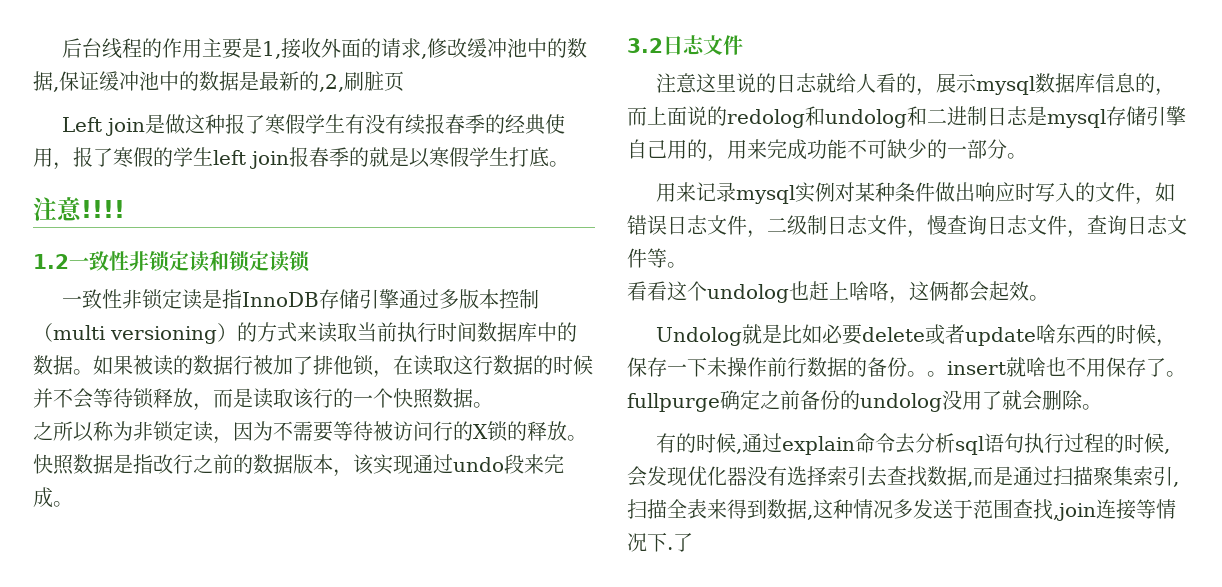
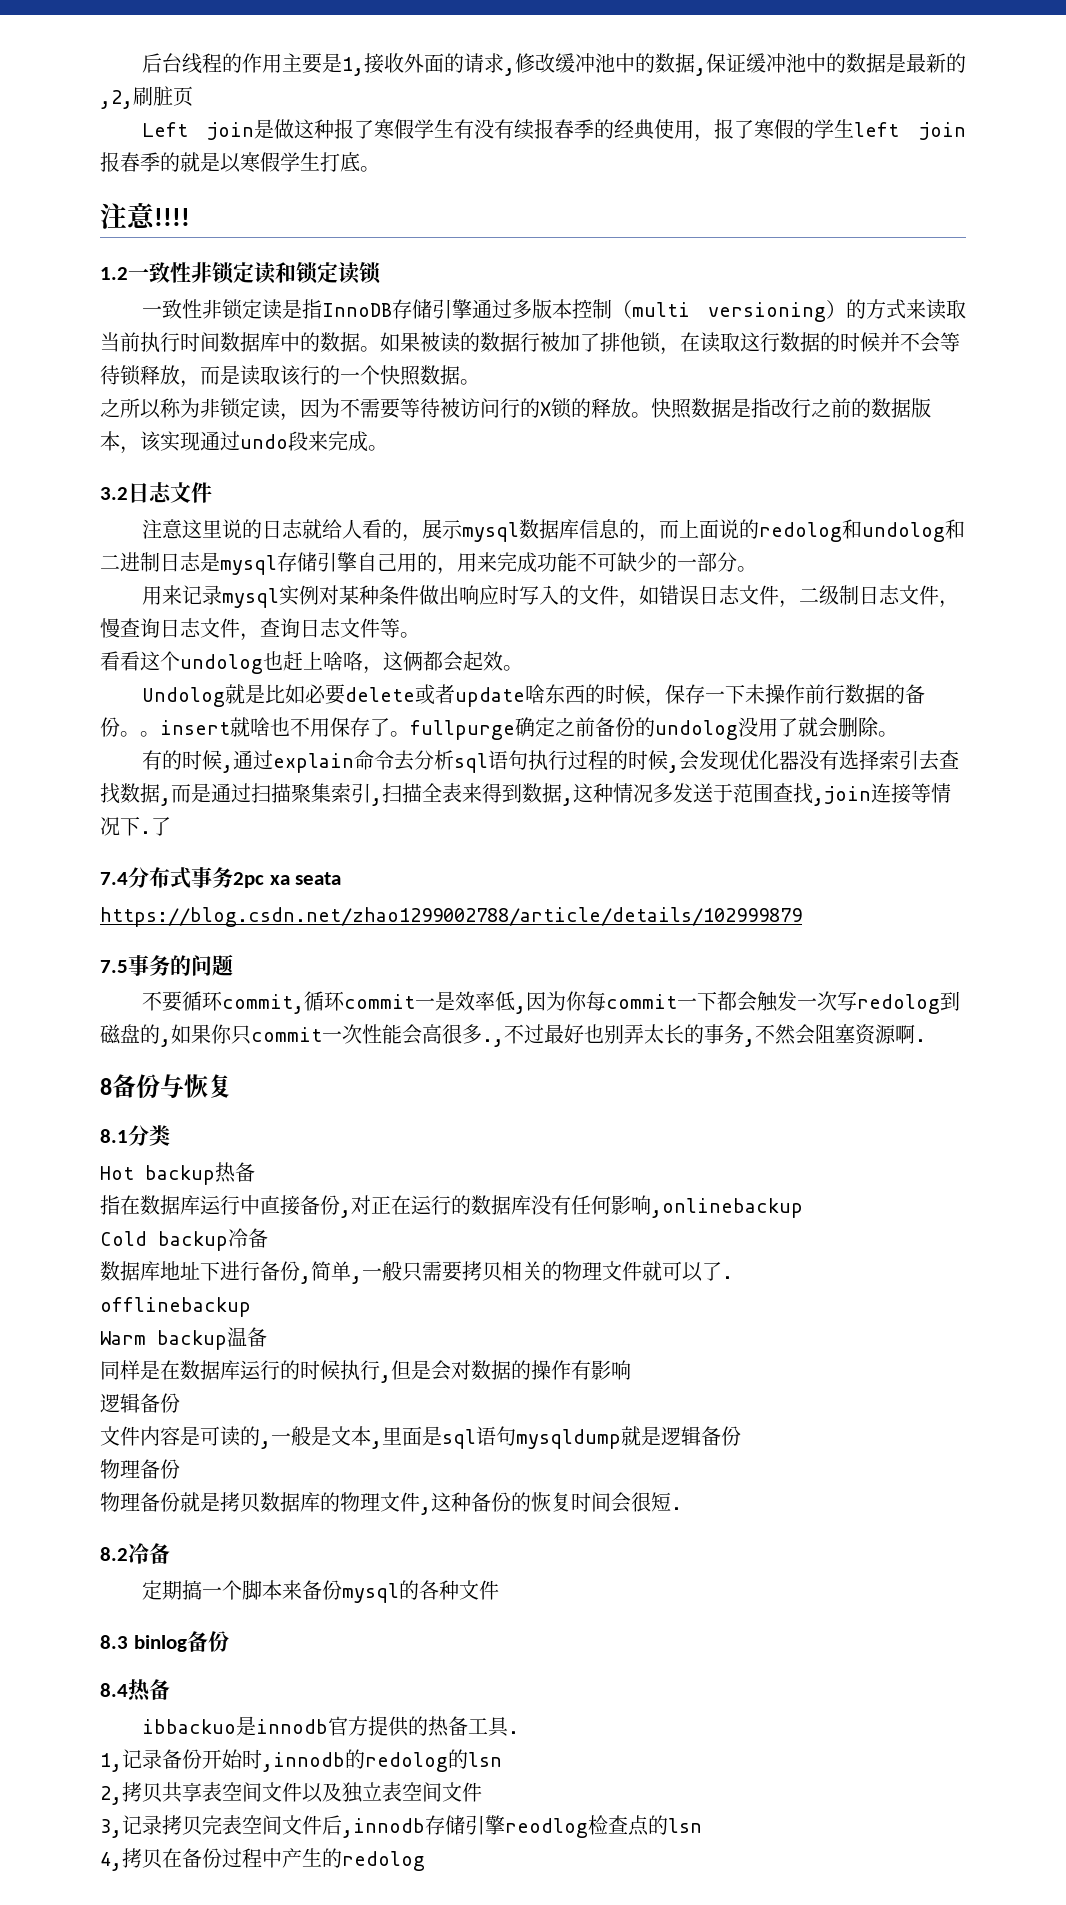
(693, 542) none -> [100,867,342,889] [100,907,802,927] [100,954,233,976] [141,991,960,1014] [100,1024,926,1047] [100,1074,232,1099] [100,1125,170,1146] [100,1162,255,1185] [100,1195,803,1218] [100,1228,268,1251] [100,1261,733,1284] [100,1297,251,1317] [100,1327,267,1350] [100,1360,631,1383] [100,1393,180,1413] [100,1426,741,1449] [100,1459,180,1479] [100,1492,682,1515] [100,1543,170,1564] [141,1580,499,1603] [100,1631,229,1652] [100,1679,170,1702] [141,1716,519,1737] [100,1749,502,1772] [100,1782,482,1805] [100,1815,702,1838] [100,1848,425,1871] // 7.4分布式事务2pc xa seata // https://blog.csdn.net/zhao1299002788/article/details/102999879 // 7.5事务的问题 // 不要循环commit,循环commit一是效率低,因为你每commit一下都会触发一次写redolog到磁盘的,如果你只commit一次性能会高很多.,不过最好也别弄太长的事务,不然会阻塞资源啊. // 8备份与恢复 // 8.1分类 // Hot backup热备 // 指在数据库运行中直接备份,对正在运行的数据库没有任何影响,onlinebackup // Cold backup冷备 // 数据库地址下进行备份,简单,一般只需要拷贝相关的物理文件就可以了. // offlinebackup // Warm backup温备 // 同样是在数据库运行的时候执行,但是会对数据的操作有影响 // 逻辑备份 // 文件内容是可读的,一般是文本,里面是sql语句mysqldump就是逻辑备份 // 物理备份 // 物理备份就是拷贝数据库的物理文件,这种备份的恢复时间会很短. // 8.2冷备 // 定期搞一个脚本来备份mysql的各种文件 // 8.3 binlog备份 // 8.4热备 // ibbackuo是innodb官方提供的热备工具. // 1,记录备份开始时,innodb的redolog的lsn // 2,拷贝共享表空间文件以及独立表空间文件 // 3,记录拷贝完表空间文件后,innodb存储引擎reodlog检查点的lsn // 4,拷贝在备份过程中产生的redolog

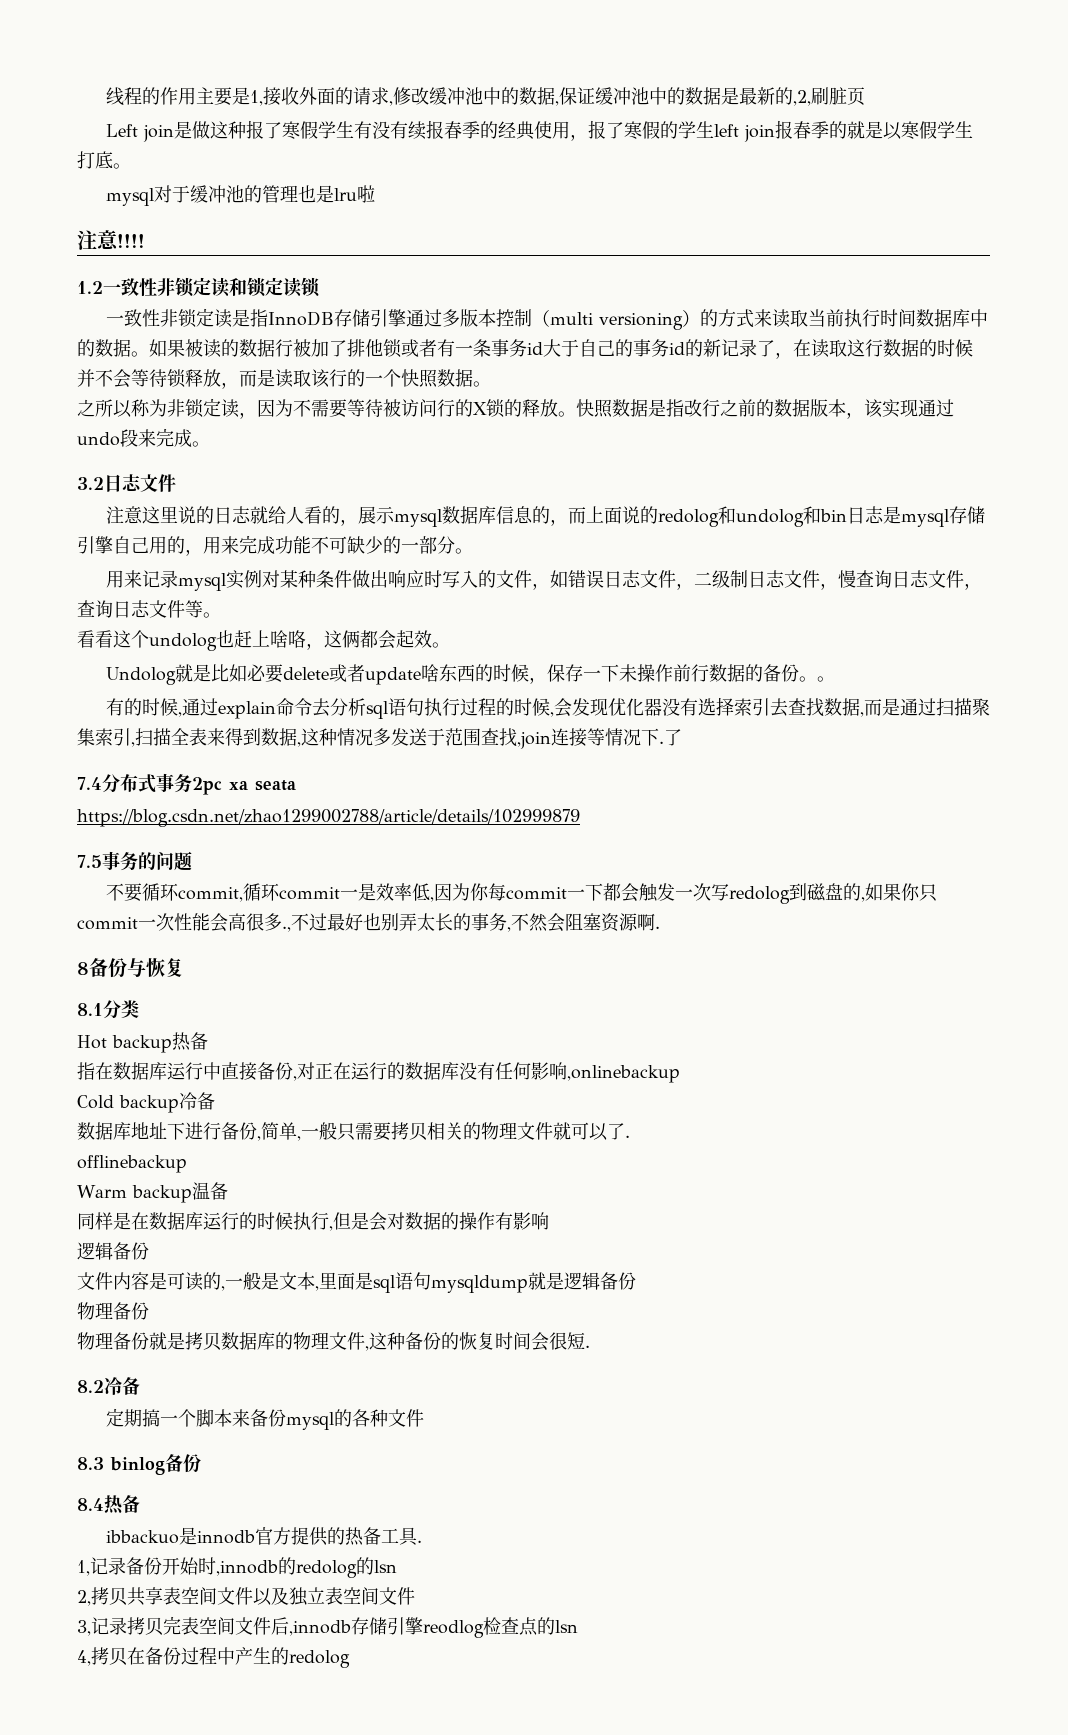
[141,53,182,73] 后台 -> (105, 96) none
(380, 169) none -> [105,185,375,206] // mysql对于缓冲池的管理也是lru啦
(661, 342) none -> [401,339,775,357] 或者有一条事务id大于自己的事务id的新记录了
[100,552,160,572] 二进制 -> [819,509,847,522] bin
[160,717,898,740] insert就啥也不用保存了。fullpurge确定之前备份的undolog没用了就会删除。 -> (835, 679) none

